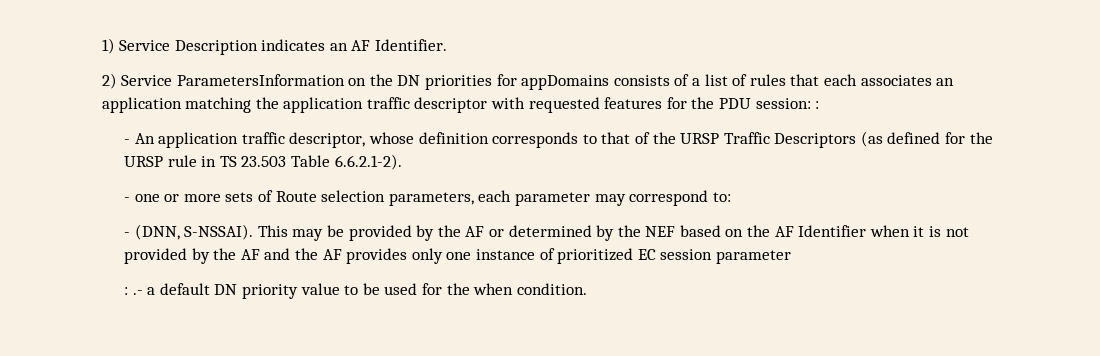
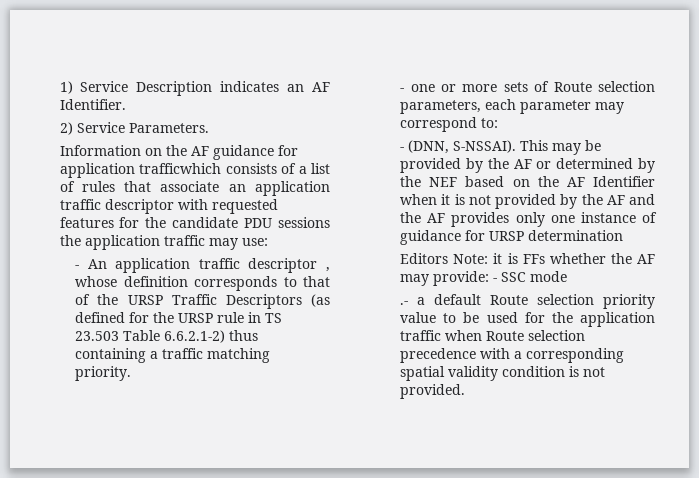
[176,74,610,90] ParametersInformation on the DN priorities for appDomains -> [128,123,209,133] [59,145,298,160] [59,163,222,178] Parameters. // Information on the AF guidance for application trafficwhich
[823,74,955,86] [101,97,279,113] each associates an application matching the -> [160,181,246,192] associate an
[718,98,820,109] PDU session: : -> [172,217,330,228] [59,235,268,250] candidate PDU sessions the application traffic may use:
[289,132,366,148] descriptor, -> [248,258,330,273] descriptor ,
[334,154,402,170] 6.6.2.1-2). -> [164,330,259,343] [75,348,271,363] [75,366,132,381] 6.6.2.1-2) thus containing a traffic matching priority.
[557,248,791,264] [124,287,129,295] prioritized EC session parameter // : -> [400,230,624,245] [400,253,655,264] [400,271,568,286] guidance for URSP determination // Editors Note: it is FFs whether the AF may provide: - SSC mode //
[214,284,238,295] DN -> [490,294,595,305] Route selection
[473,283,587,295] when condition. -> [580,312,655,327] [400,330,586,341] [400,348,625,363] [400,366,606,381] [400,384,466,399] application traffic when Route selection precedence with a corresponding spatial validity condition is not provided.

